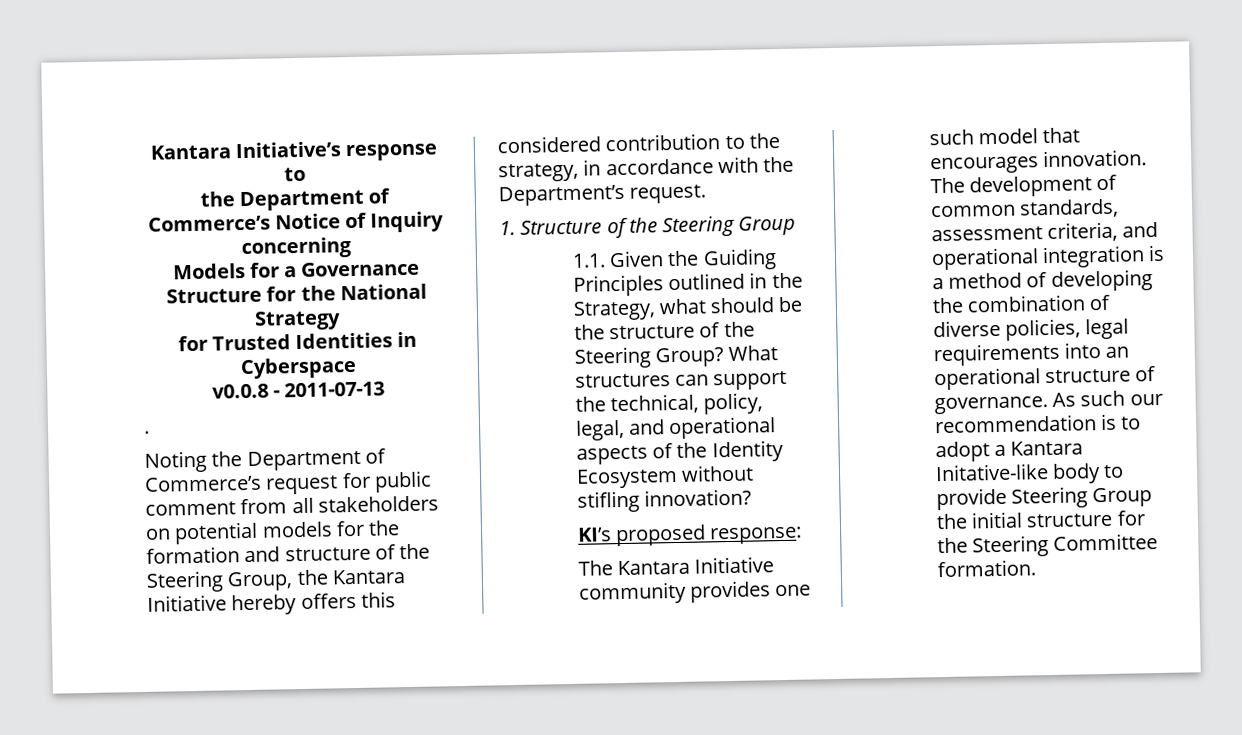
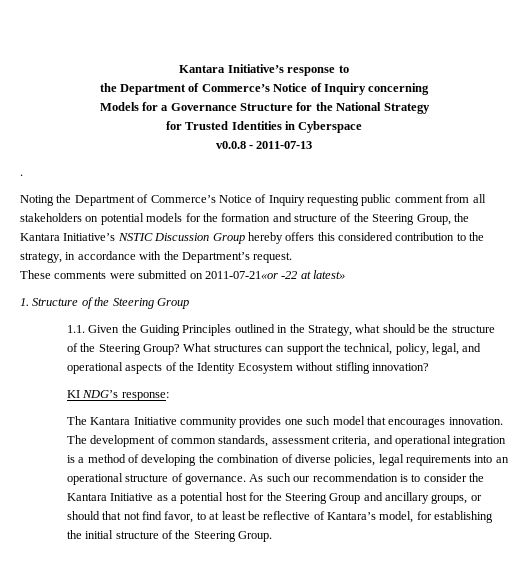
[265,472,371,495] request for -> [218,194,359,206] Notice of Inquiry requesting
[147,594,227,612] Initiative -> [63,233,245,244] Initiative’s NSTIC Discussion Group
(707, 194) none -> [20,270,345,279] // These comments were submitted on 2011-07-21«or -22 at latest»
[576,524,706,547] KI’s proposed -> [66,390,119,398] KI NDG’s
[934,440,1084,463] [934,463,1125,484] [935,486,1153,511] adopt a Kantara Initative-like body to provide Steering Group -> [423,473,485,482] [66,492,482,504] [66,511,494,523] consider the Kantara Initiative as a potential host for the Steering Group and ancillary groups, or should that not find favor, to at least be reflective of Kantara’s model, for establishing
[1116,510,1146,526] [936,532,1159,558] [936,559,1036,578] for the Steering Committee formation. -> [162,530,273,542] of the Steering Group.

